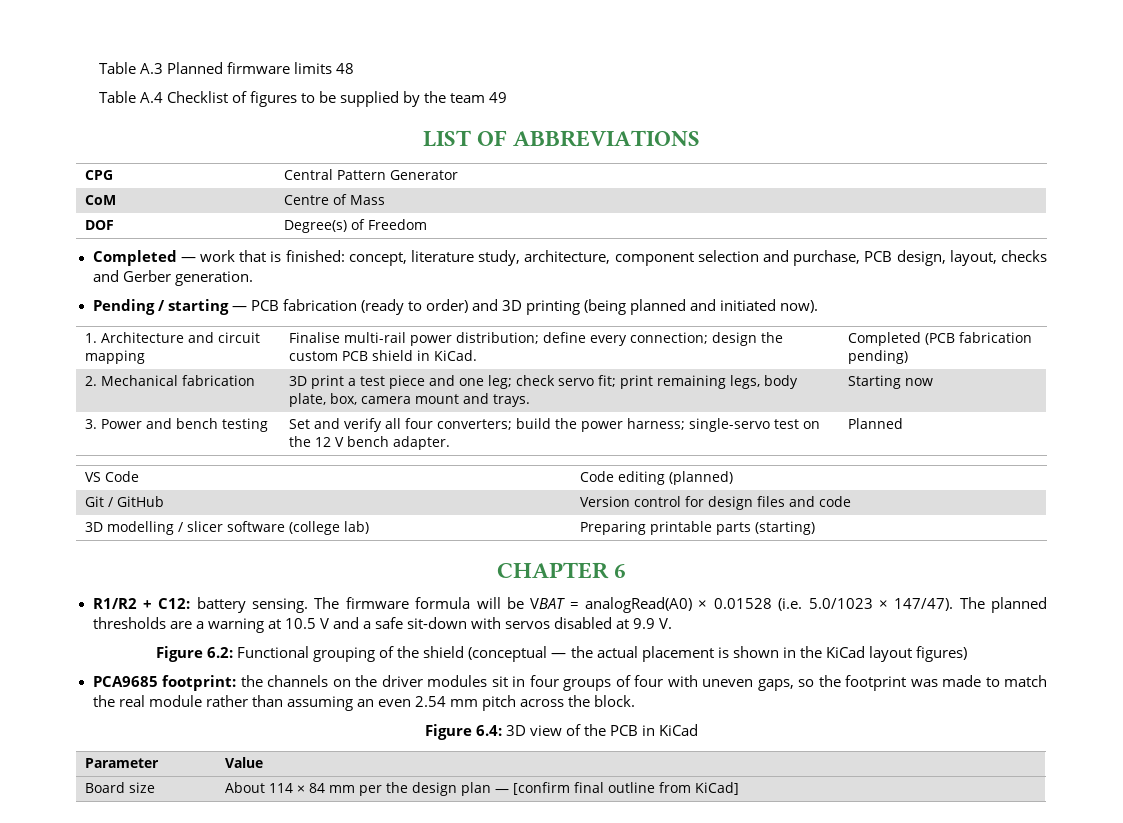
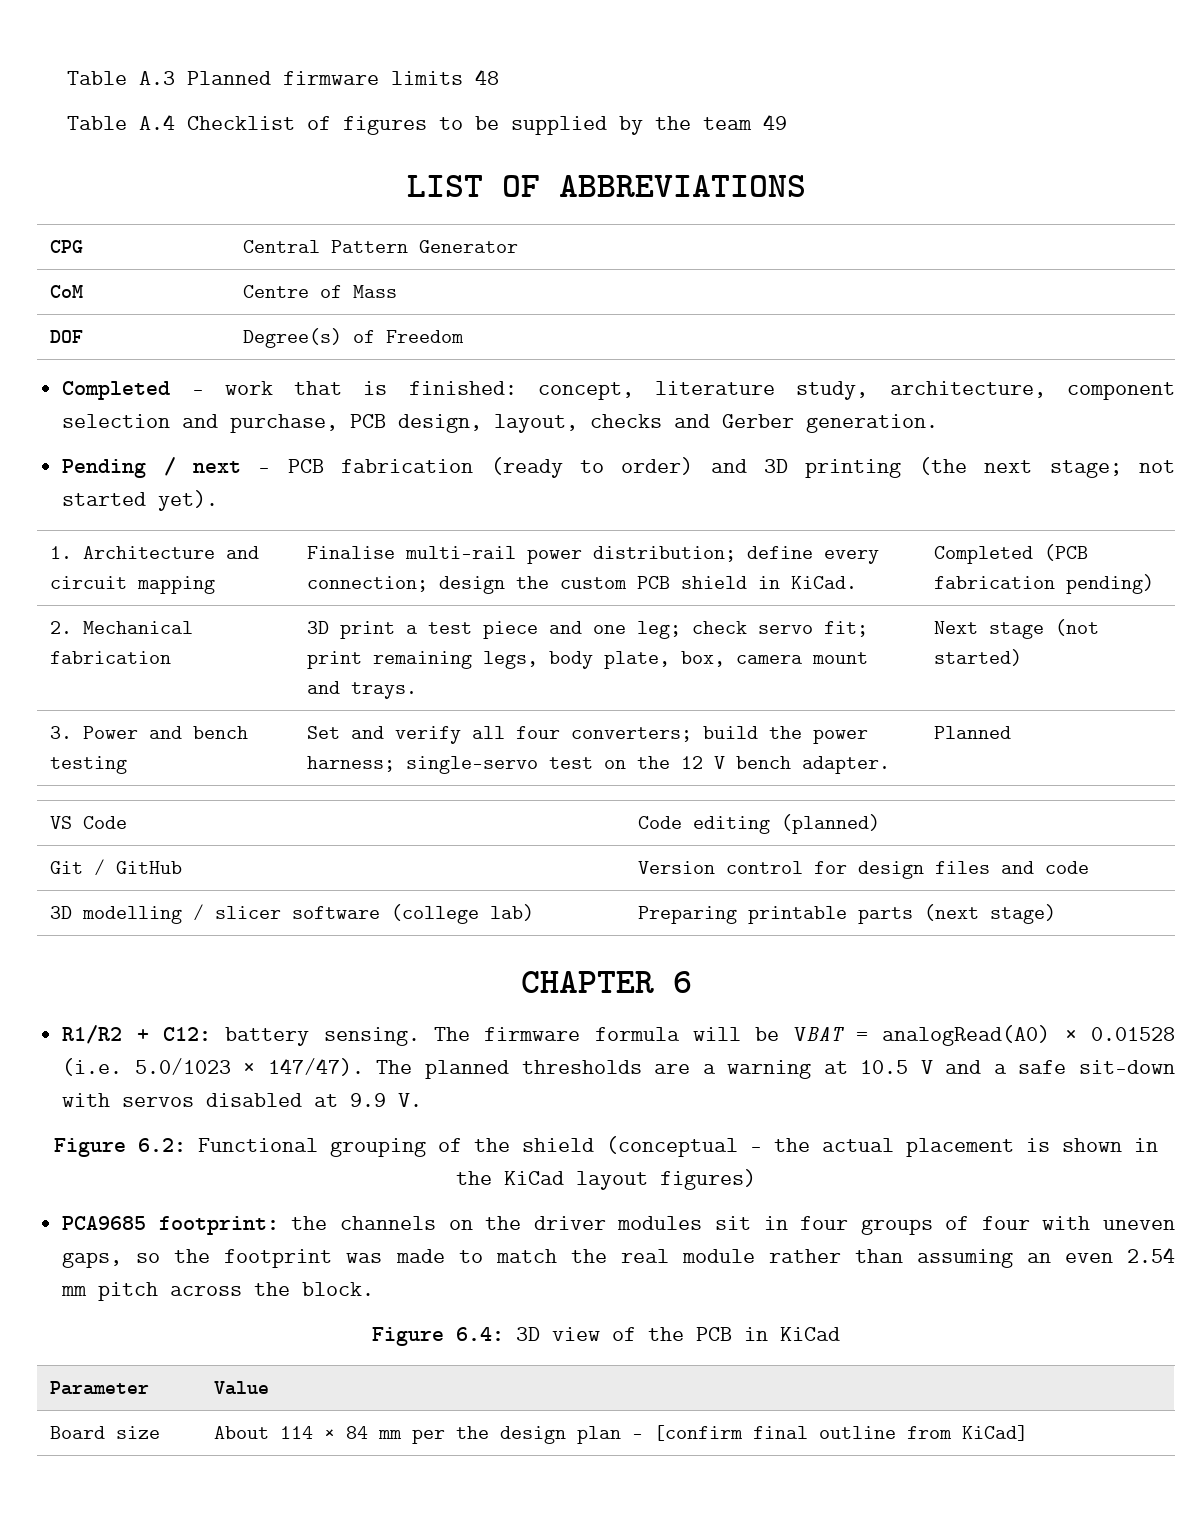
[167,299,229,315] starting -> [193,461,242,473] next
[584,299,819,315] (being planned and initiated now). -> [918,457,1175,478] [62,490,219,511] (the next stage; not started yet).
[848,375,934,389] Starting now -> [934,619,1100,639] [934,649,1023,666] Next stage (not started)
[755,521,816,535] (starting) -> [924,904,1057,924] (next stage)

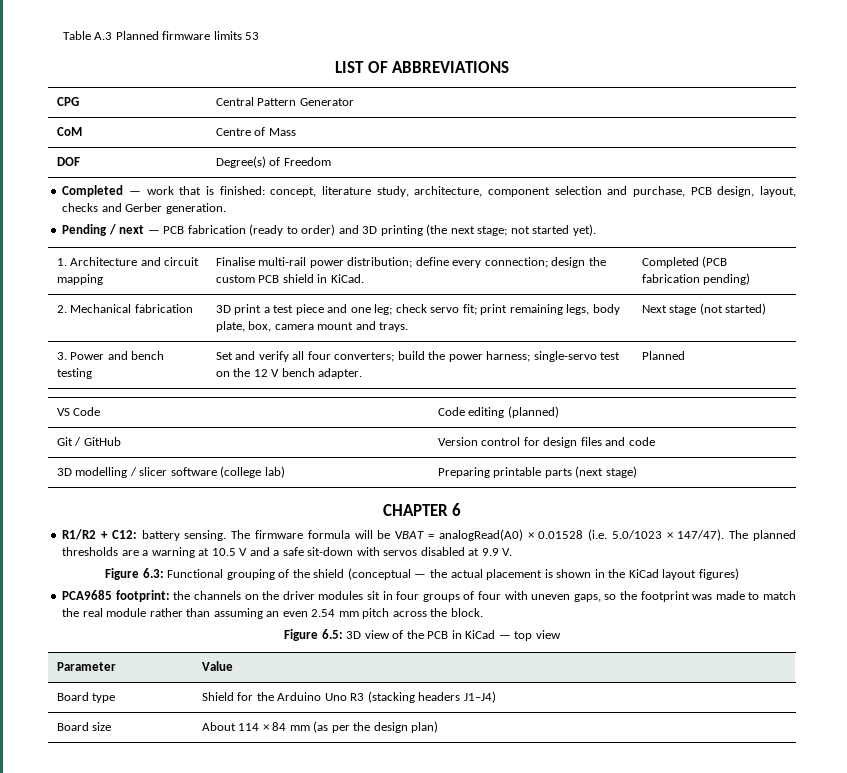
[475,69,500,85] [67,114,788,135] 48 // Table A.4 Checklist of figures to be supplied by the team 49 -> [245,32,260,40] 53
[138,1138,186,1152] 6.2: -> [142,568,164,578] 6.3:
[456,1327,504,1341] 6.4: -> [321,629,343,639] 6.5:
(840, 1334) none -> [498,630,561,641] — top view
(270, 1388) none -> [56,692,116,703] [201,691,496,703] // Board type | Shield for the Arduino Uno R3 (stacking headers J1–J4)
(403, 1434) none -> [313,721,329,733] (as
[577,1425,1029,1444] plan — [confirm final outline from KiCad] -> [411,721,439,733] plan)

